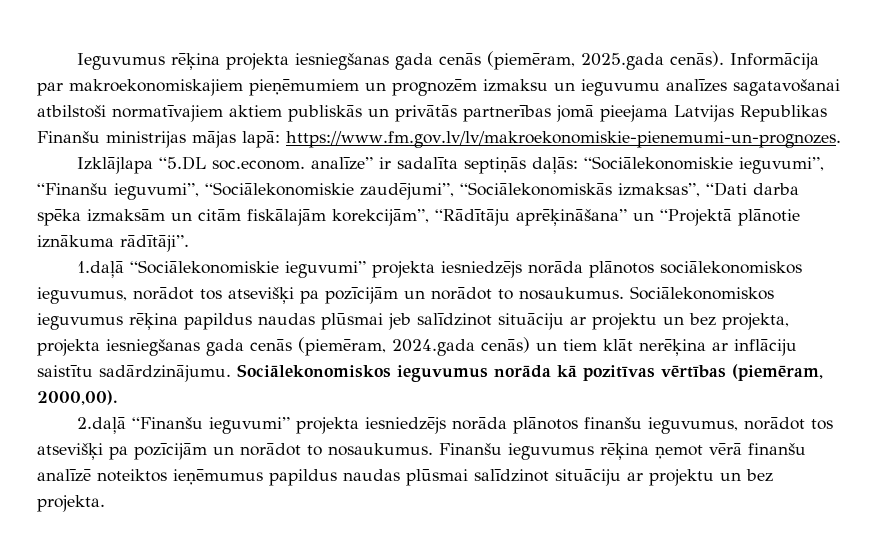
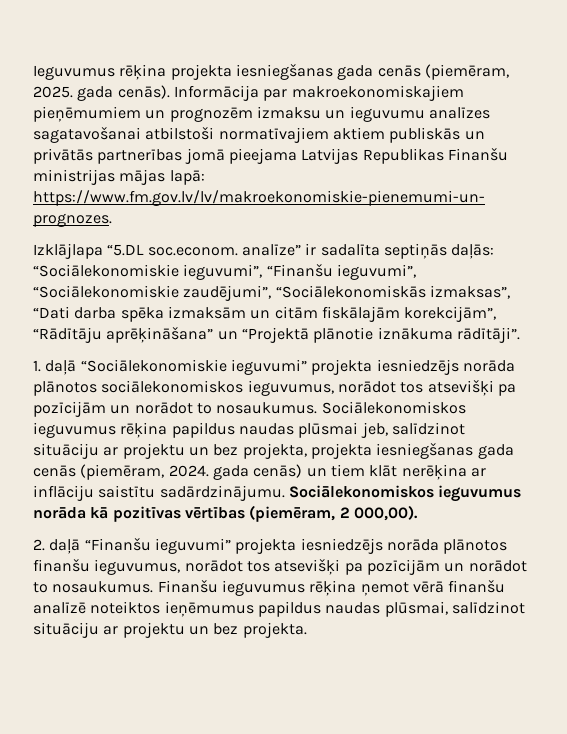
[580,53,664,70] 2025.gada -> [33,86,114,101] 2025. gada
[76,261,124,278] 1.daļā -> [33,360,77,375] 1. daļā
[388,313,411,330] jeb -> [360,422,388,438] jeb,
[392,339,475,356] 2024.gada -> [168,465,249,480] 2024. gada
[37,390,118,405] [76,417,126,434] 2000,00). // 2.daļā -> [339,505,418,521] [33,539,81,554] 2 000,00). // 2. daļā
[406,469,468,486] plūsmai -> [384,601,448,617] plūsmai,

